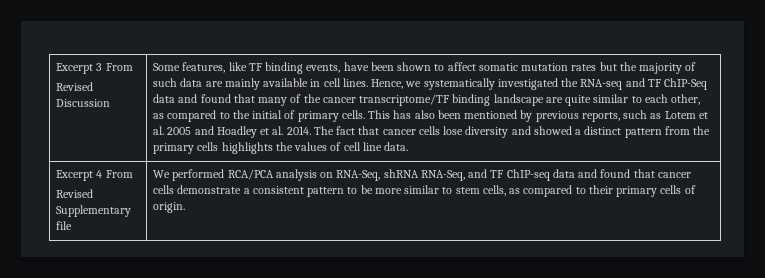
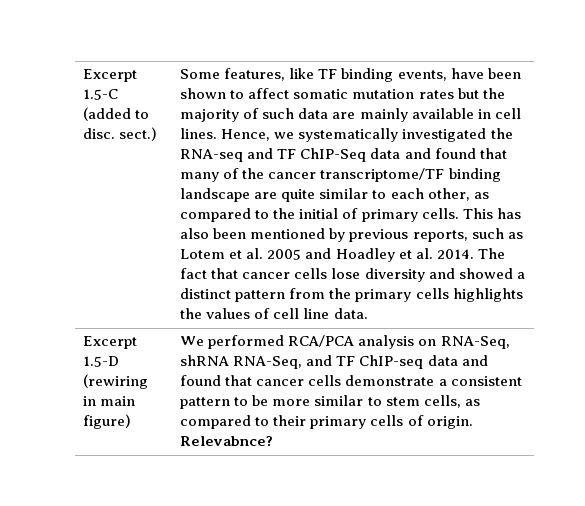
[56,63,133,74] [56,82,94,91] [56,99,111,107] Excerpt 3 From // Revised Discussion -> [83,69,138,82] [83,89,119,100] [83,107,150,121] [83,127,158,141] Excerpt 1.5-C (added to disc. sect.)
[96,170,133,178] [56,189,94,198] [56,205,132,217] [56,221,73,230] 4 From // Revised Supplementary file -> [83,356,120,367] [83,374,149,389] [83,396,136,406] [83,414,132,429] 1.5-D (rewiring in main figure)
(186, 207) none -> [180,436,274,446] Relevabnce?

